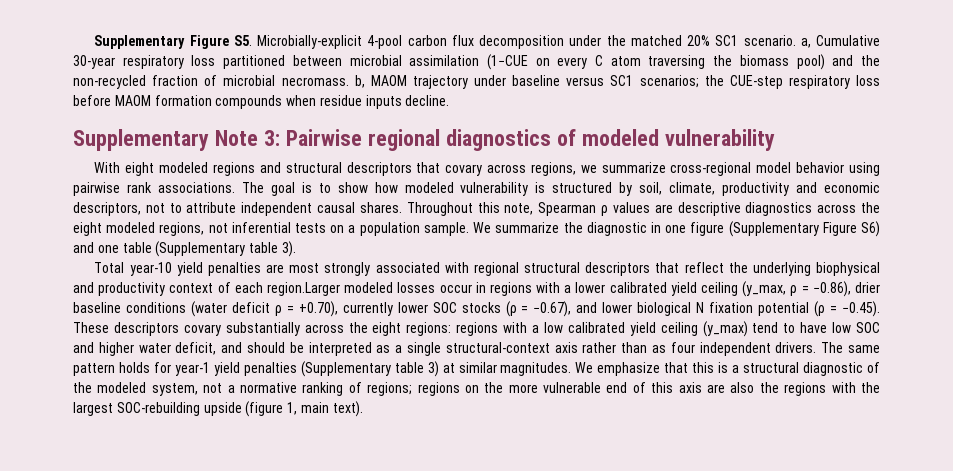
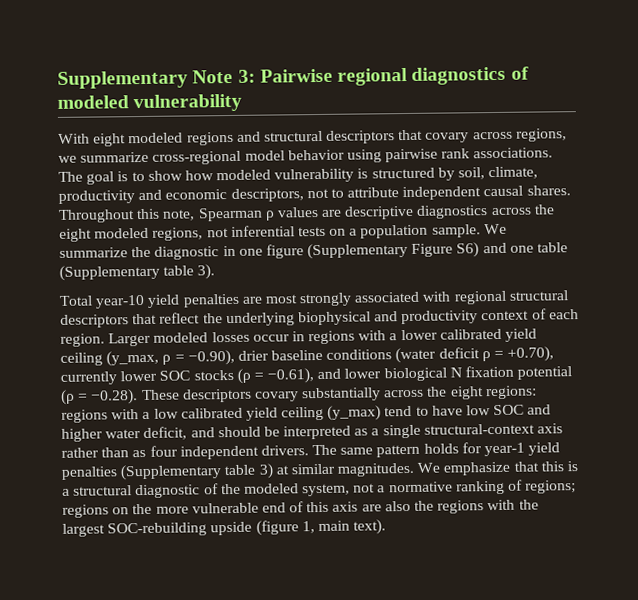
[94,35,880,49] [73,54,881,70] [73,75,880,89] [73,95,450,109] [73,129,209,151] Supplementary Figure S5. Microbially-explicit 4-pool carbon flux decomposition under the matched 20% SC1 scenario. a, Cumulative 30-year respiratory loss partitioned between microbial assimilation (1−CUE on every C atom traversing the biomass pool) and the non-recycled fraction of microbial necromass. b, MAOM trajectory under baseline versus SC1 scenarios; the CUE-step respiratory loss before MAOM formation compounds when residue inputs decline. // Supplementary -> [57,70,188,89] Supplementary
[266,282,340,296] region.Larger -> [60,332,152,347] region. Larger
[812,281,851,297] −0.86), -> [187,349,235,366] −0.90),
[533,301,572,317] −0.67), -> [267,368,315,384] −0.61),
[842,301,881,317] −0.45). -> [91,389,139,405] −0.28).

